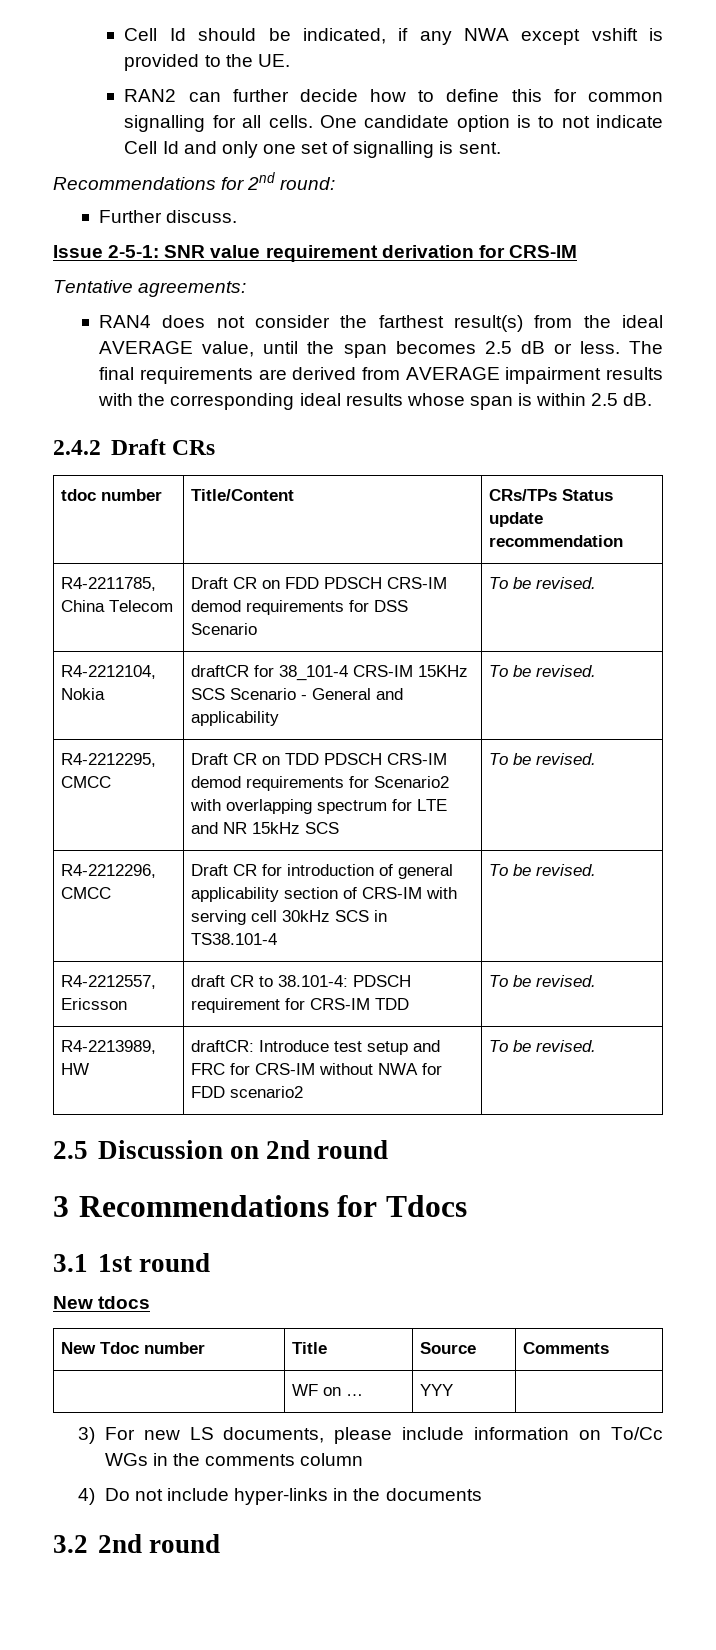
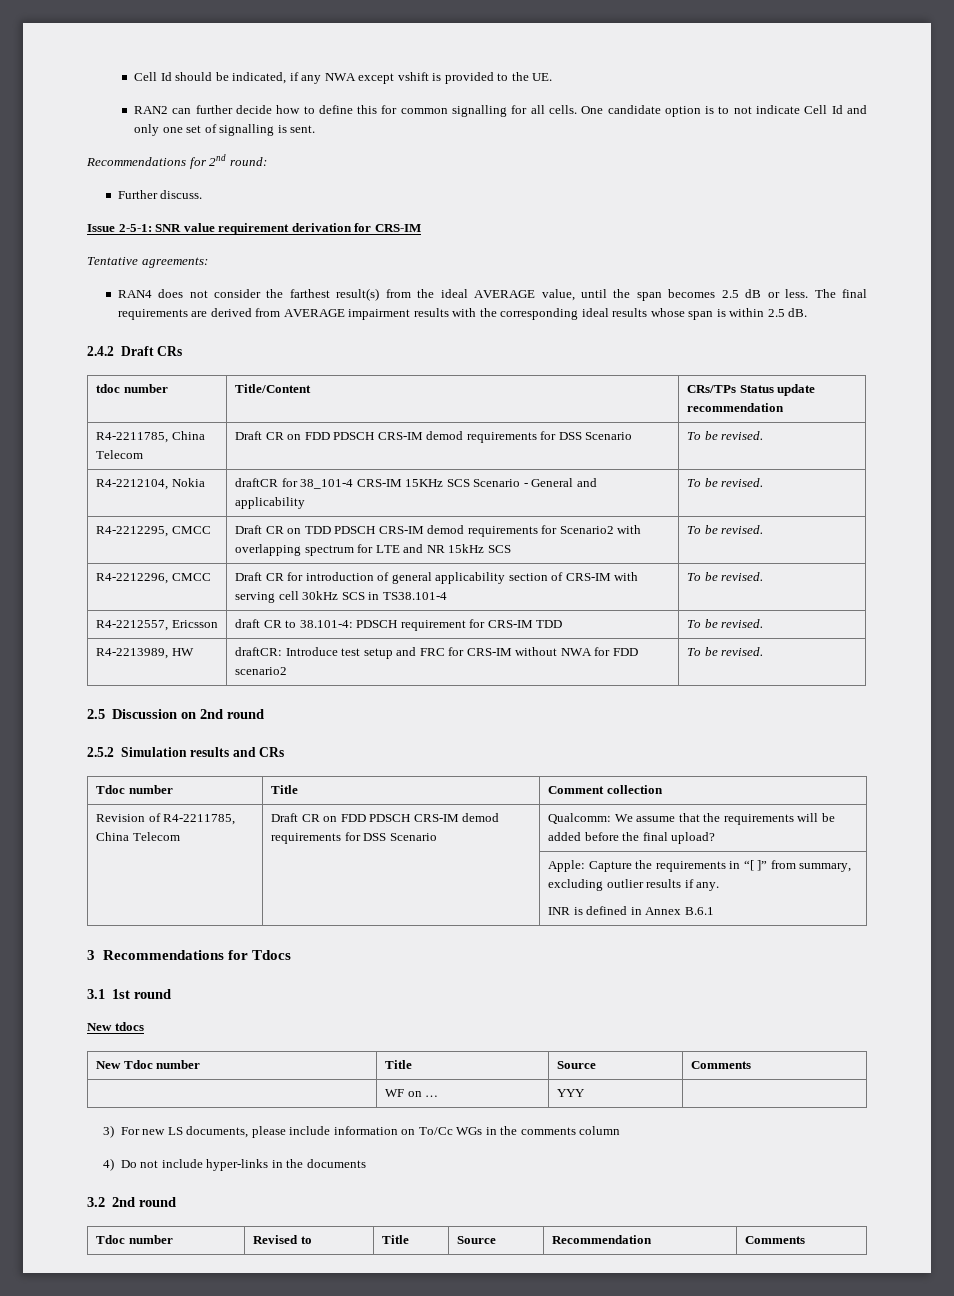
(389, 1149) none -> [87,747,285,757] [96,785,173,794] [271,785,299,794] [548,785,663,794] [96,813,236,825] [96,832,180,841] [271,813,500,822] [271,832,437,844] [548,813,835,825] [548,832,716,844] [548,860,852,872] [548,879,720,891] [548,906,714,915] // 2.5.2 Simulation results and CRs // Tdoc number | Title | Comment collection // Revision of R4-2211785, China Telecom | Draft CR on FDD PDSCH CRS-IM demod requirements for DSS Scenario | Qualcomm: We assume that the requirements will be added before the final upload? // | | Apple: Capture the requirements in “[ ]” from summary, excluding outlier results if any. // INR is defined in Annex B.6.1
(220, 1543) none -> [96,1235,173,1244] [253,1235,312,1244] [382,1235,410,1244] [457,1236,497,1244] [552,1235,653,1244] [745,1236,806,1244] // Tdoc number | Revised to | Title | Source | Recommendation | Comments

